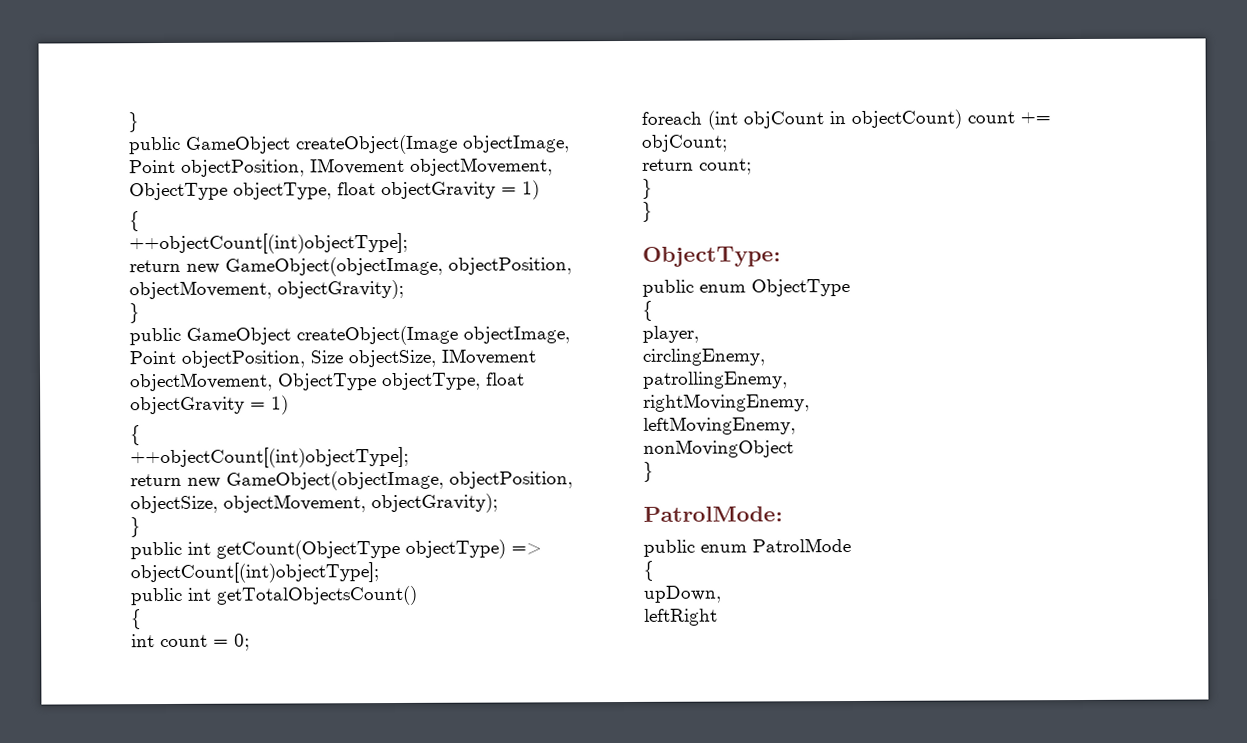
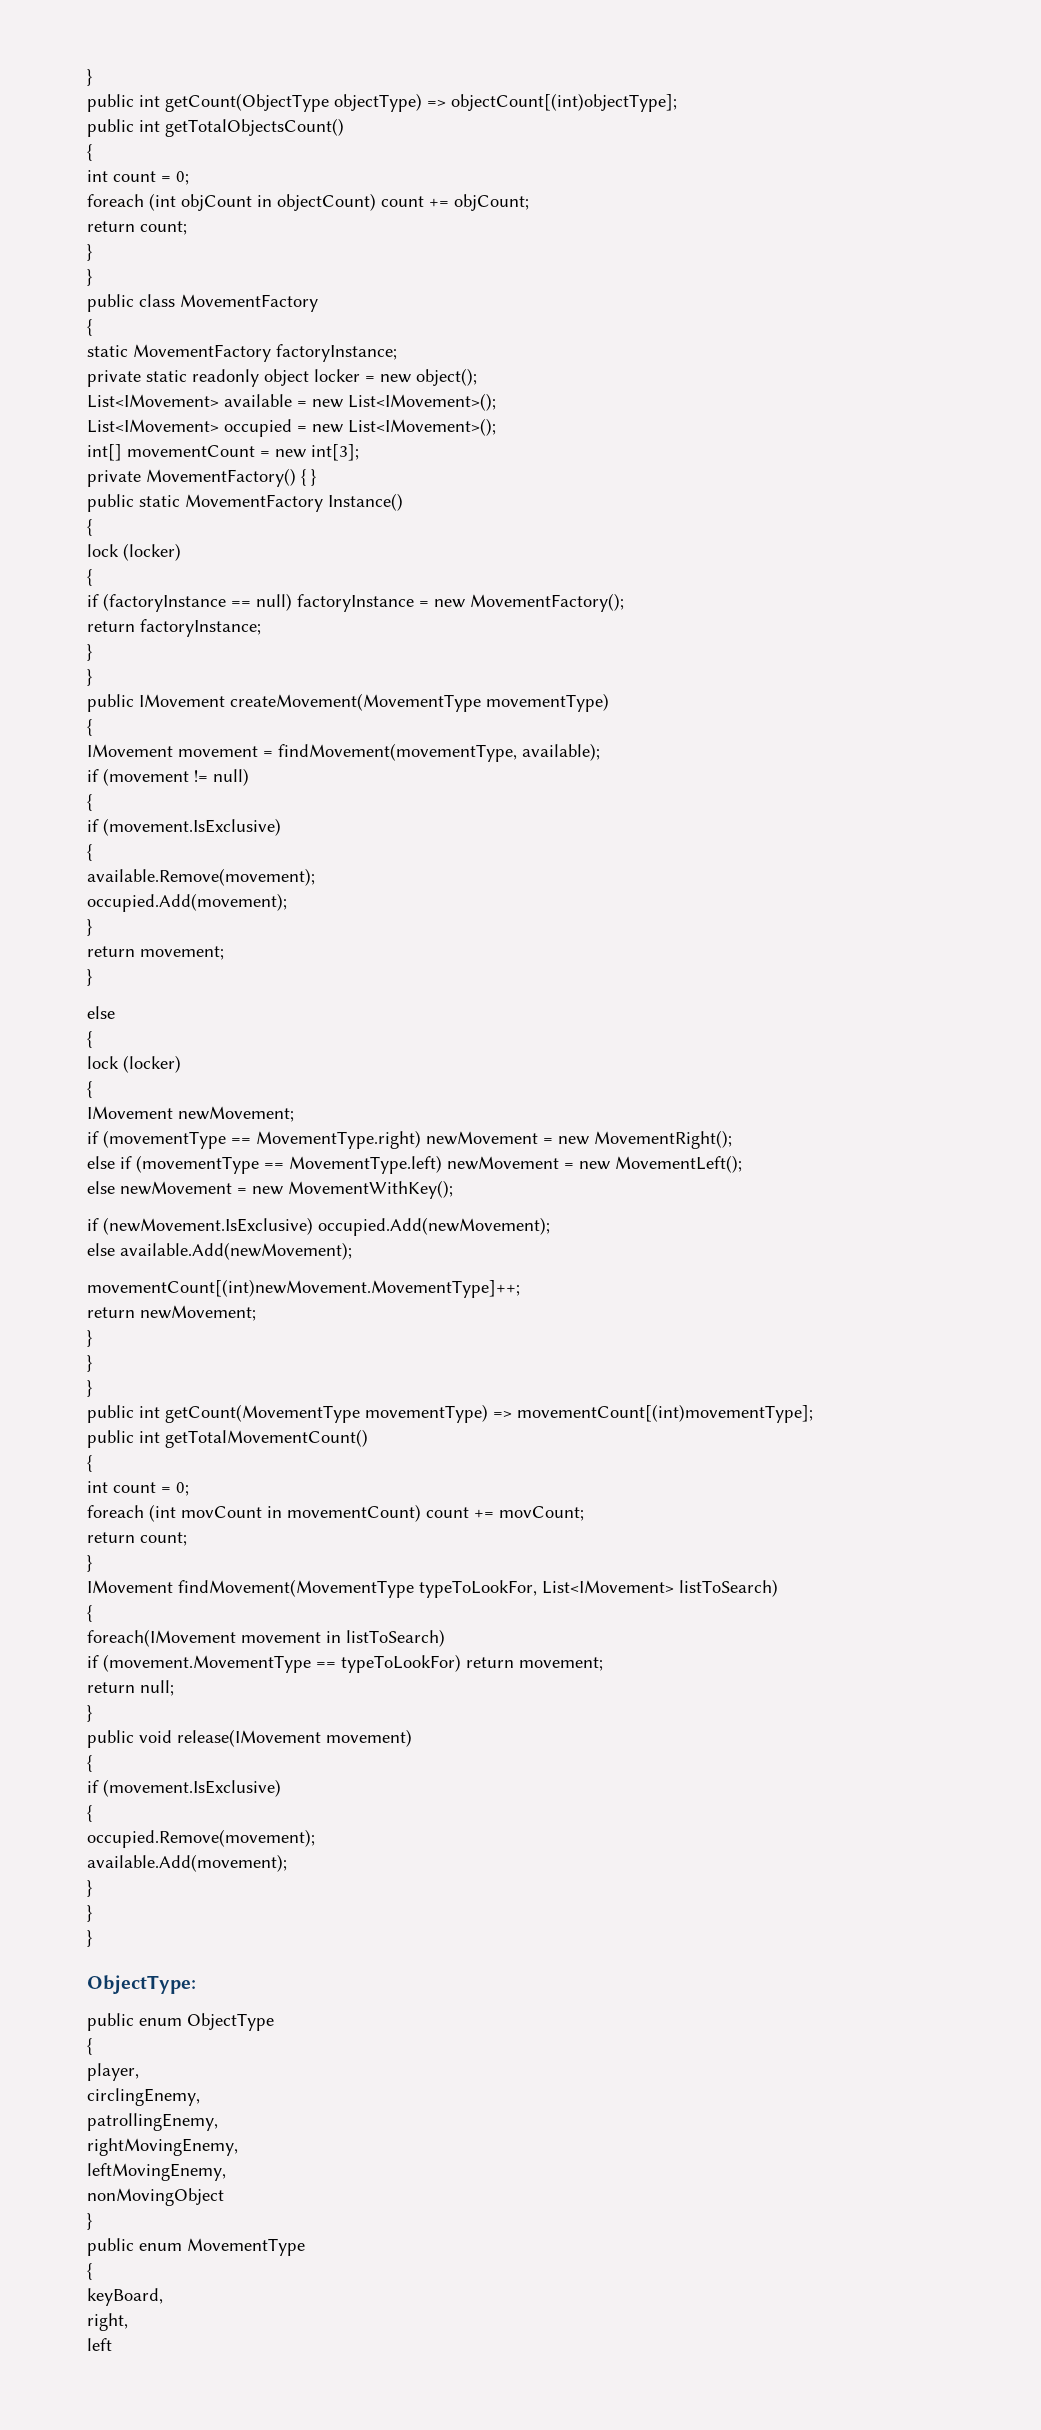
[128,112,139,133] [128,134,570,155] [129,157,553,177] [129,180,540,201] [129,211,140,232] [129,232,408,255] [129,256,572,277] [129,279,404,300] [129,303,140,324] [129,325,570,346] [129,348,536,368] [130,372,525,392] [130,395,289,415] [130,425,141,446] [130,446,409,469] [130,470,573,491] [130,493,498,514] [130,517,141,538] } // public GameObject createObject(Image objectImage, Point objectPosition, IMovement objectMovement, ObjectType objectType, float objectGravity = 1) // { // ++objectCount[(int)objectType]; // return new GameObject(objectImage, objectPosition, objectMovement, objectGravity); // } // public GameObject createObject(Image objectImage, Point objectPosition, Size objectSize, IMovement objectMovement, ObjectType objectType, float objectGravity = 1) // { // ++objectCount[(int)objectType]; // return new GameObject(objectImage, objectPosition, objectSize, objectMovement, objectGravity); // } -> [87,69,92,86] }
(653, 211) none -> [87,294,318,312] [87,319,92,336] [87,344,397,362] [87,368,477,387] [87,393,496,411] [87,418,496,437] [87,444,359,461] [87,468,316,487] [87,493,403,512] [87,519,92,536] [87,543,181,561] [87,569,92,586] [87,593,624,612] [87,619,261,637] [87,644,92,661] [87,669,92,686] [87,693,609,712] [87,719,92,736] [87,743,600,762] [87,768,249,786] [87,794,92,811] [87,818,281,836] [87,844,92,861] [87,868,315,886] [87,893,287,912] [87,919,92,936] [87,946,224,960] [87,969,92,986] [87,1006,115,1019] [87,1031,92,1048] [87,1055,181,1073] [87,1081,92,1098] [87,1106,294,1122] [87,1130,732,1149] [87,1155,742,1174] [87,1180,453,1199] [87,1217,550,1236] [87,1242,352,1260] [87,1279,520,1298] [87,1305,256,1321] [87,1330,92,1347] [87,1355,92,1372] [87,1380,92,1397] [87,1404,813,1423] [87,1429,368,1448] [87,1455,92,1472] [87,1481,189,1496] [87,1504,584,1522] [87,1532,187,1546] [87,1555,92,1572] [87,1579,778,1598] [87,1605,92,1622] [87,1629,445,1647] [87,1654,603,1673] [87,1680,174,1696] [87,1705,92,1722] [87,1729,412,1748] [87,1755,92,1772] [87,1779,281,1797] [87,1805,92,1822] [87,1829,315,1848] [87,1854,287,1872] [87,1880,92,1897] [87,1905,92,1922] [87,1930,92,1947] // public class MovementFactory // { // static MovementFactory factoryInstance; // private static readonly object locker = new object(); // List<IMovement> available = new List<IMovement>(); // List<IMovement> occupied = new List<IMovement>(); // int[] movementCount = new int[3]; // private MovementFactory() { } // public static MovementFactory Instance() // { // lock (locker) // { // if (factoryInstance == null) factoryInstance = new MovementFactory(); // return factoryInstance; // } // } // public IMovement createMovement(MovementType movementType) // { // IMovement movement = findMovement(movementType, available); // if (movement != null) // { // if (movement.IsExclusive) // { // available.Remove(movement); // occupied.Add(movement); // } // return movement; // } // else // { // lock (locker) // { // IMovement newMovement; // if (movementType == MovementType.right) newMovement = new MovementRight(); // else if (movementType == MovementType.left) newMovement = new MovementLeft(); // else newMovement = new MovementWithKey(); // if (newMovement.IsExclusive) occupied.Add(newMovement); // else available.Add(newMovement); // movementCount[(int)newMovement.MovementType]++; // return newMovement; // } // } // } // public int getCount(MovementType movementType) => movementCount[(int)movementType]; // public int getTotalMovementCount() // { // int count = 0; // foreach (int movCount in movementCount) count += movCount; // return count; // } // IMovement findMovement(MovementType typeToLookFor, List<IMovement> listToSearch) // { // foreach(IMovement movement in listToSearch) // if (movement.MovementType == typeToLookFor) return movement; // return null; // } // public void release(IMovement movement) // { // if (movement.IsExclusive) // { // occupied.Remove(movement); // available.Add(movement); // } // } // }
[643,506,783,522] [643,538,851,557] [643,560,654,581] [643,585,722,603] [644,608,718,626] // PatrolMode: // public enum PatrolMode // { // upDown, // leftRight -> [87,2238,305,2256] [87,2263,92,2280] [87,2288,163,2306] [87,2313,128,2331] [87,2338,112,2351] // public enum MovementType // { // keyBoard, // right, // left

